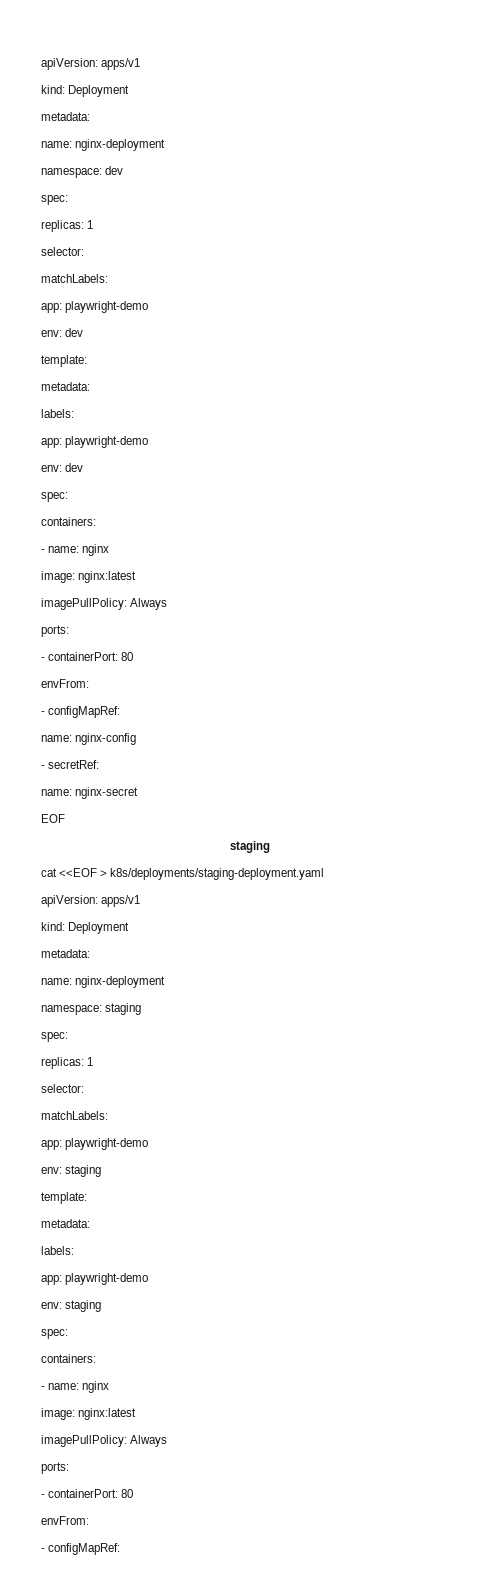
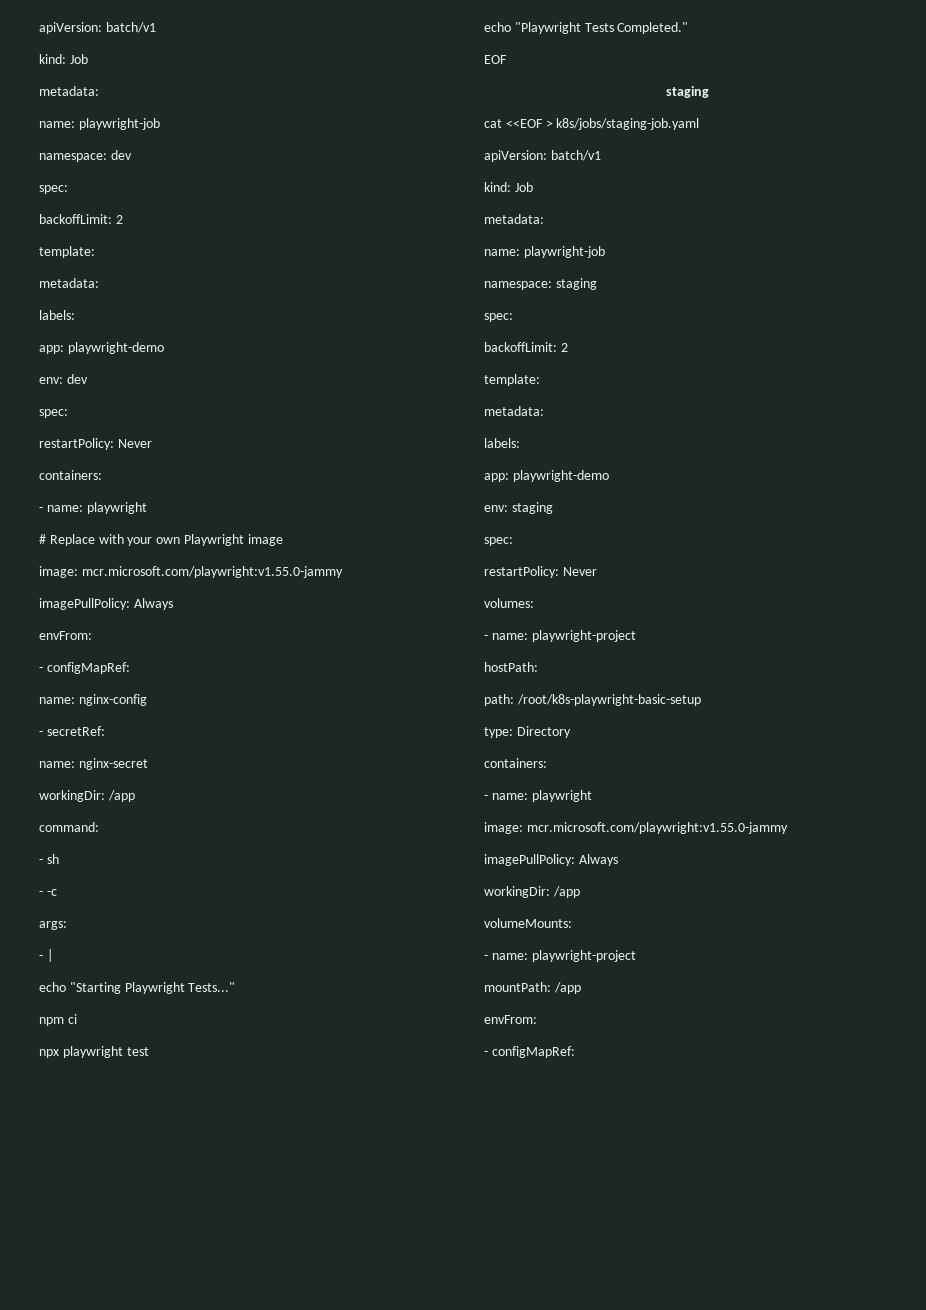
[41,58,141,70] [41,85,130,97] [41,112,90,121] [41,139,166,151] apiVersion: apps/v1 // kind: Deployment // metadata: // name: nginx-deployment -> [39,22,156,34] [39,54,88,64] [39,86,99,96] [39,118,160,130] apiVersion: batch/v1 // kind: Job // metadata: // name: playwright-job
[41,220,94,232] [41,247,84,256] [41,274,108,283] [41,301,149,313] [41,328,84,337] replicas: 1 // selector: // matchLabels: // app: playwright-demo // env: dev -> [39,214,123,224] backoffLimit: 2
[41,517,96,526] [41,544,110,556] [41,571,137,583] [41,598,168,610] [41,625,69,637] [41,652,134,661] // containers: // - name: nginx // image: nginx:latest // imagePullPolicy: Always // ports: // - containerPort: 80 -> [39,438,152,450] [39,470,102,480] [39,502,147,514] [39,534,283,546] [39,566,343,578] [39,598,173,610] // restartPolicy: Never // containers: // - name: playwright // # Replace with your own Playwright image // image: mcr.microsoft.com/playwright:v1.55.0-jammy // imagePullPolicy: Always
(139, 793) none -> [39,790,135,802] [39,822,99,832] [39,854,59,864] [39,889,57,896] [39,921,67,930] [39,949,53,962] [39,982,236,994] [39,1014,77,1026] [39,1046,149,1058] [484,22,689,34] // workingDir: /app // command: // - sh // - -c // args: // - | // echo "Starting Playwright Tests..." // npm ci // npx playwright test // echo "Playwright Tests Completed."
[110,868,325,880] [41,895,141,907] [41,922,130,934] [41,949,90,958] [41,976,166,988] k8s/deployments/staging-deployment.yaml // apiVersion: apps/v1 // kind: Deployment // metadata: // name: nginx-deployment -> [556,118,700,130] [484,150,601,162] [484,182,533,192] [484,214,544,224] [484,246,605,258] k8s/jobs/staging-job.yaml // apiVersion: batch/v1 // kind: Job // metadata: // name: playwright-job
[41,1057,94,1069] [41,1084,84,1093] [41,1111,108,1120] [41,1138,149,1150] [41,1165,102,1177] replicas: 1 // selector: // matchLabels: // app: playwright-demo // env: staging -> [484,342,568,352] backoffLimit: 2
[41,1354,96,1363] [41,1381,110,1393] [41,1408,137,1420] [41,1435,168,1447] [41,1462,69,1474] [41,1489,134,1498] // containers: // - name: nginx // image: nginx:latest // imagePullPolicy: Always // ports: // - containerPort: 80 -> [484,566,597,578] [484,598,534,608] [484,630,636,642] [484,662,538,672] [484,694,701,706] [484,726,571,738] [484,758,547,768] [484,790,592,802] [484,822,788,834] [484,854,618,866] [484,886,580,898] [484,918,572,928] [484,950,636,962] [484,982,581,994] // restartPolicy: Never // volumes: // - name: playwright-project // hostPath: // path: /root/k8s-playwright-basic-setup // type: Directory // containers: // - name: playwright // image: mcr.microsoft.com/playwright:v1.55.0-jammy // imagePullPolicy: Always // workingDir: /app // volumeMounts: // - name: playwright-project // mountPath: /app

